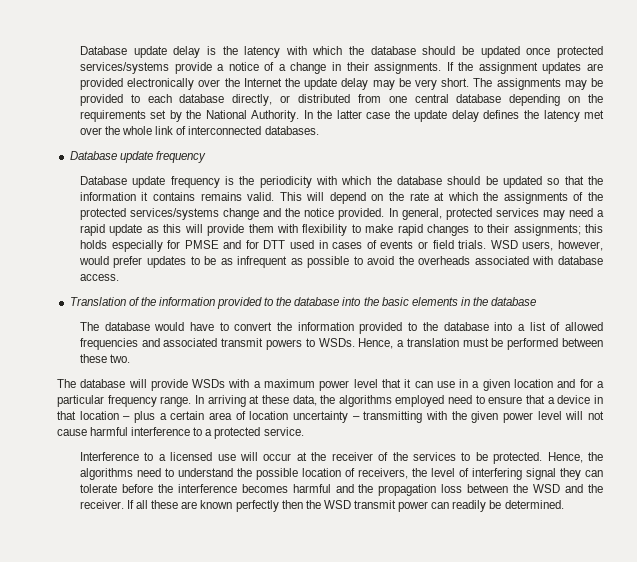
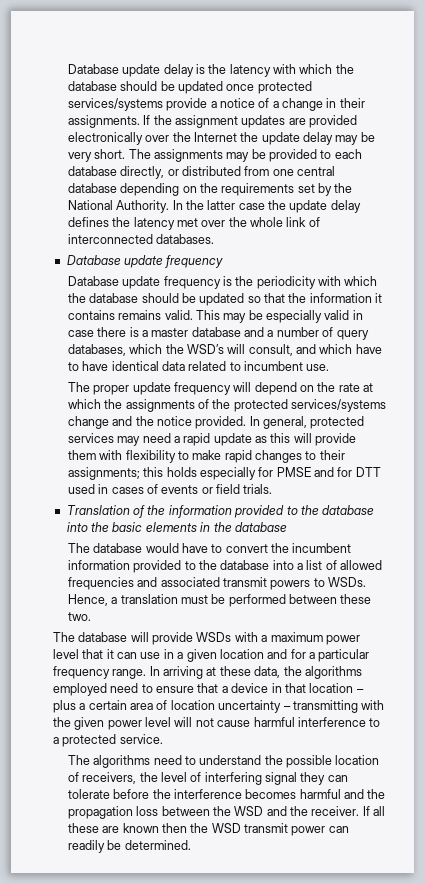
(302, 196) none -> [223,310,363,323] [67,327,369,340] [67,344,382,356] [67,361,330,371] [67,382,231,395] may be especially valid in case there is a master database and a number of query databases, which the WSD’s will consult, and which have to have identical data related to incumbent use. // The proper update frequency
[490,240,603,251] [78,256,603,268] [79,274,119,281] WSD users, however, would prefer updates to be as infrequent as possible to avoid the overheads associated with database access. -> (273, 489) none
(293, 326) none -> [292,543,352,553] incumbent
[79,452,604,464] Interference to a licensed use will occur at the receiver of the services to be protected. Hence, the -> [67,755,90,765] The
[235,500,279,512] perfectly -> (159, 828) none

